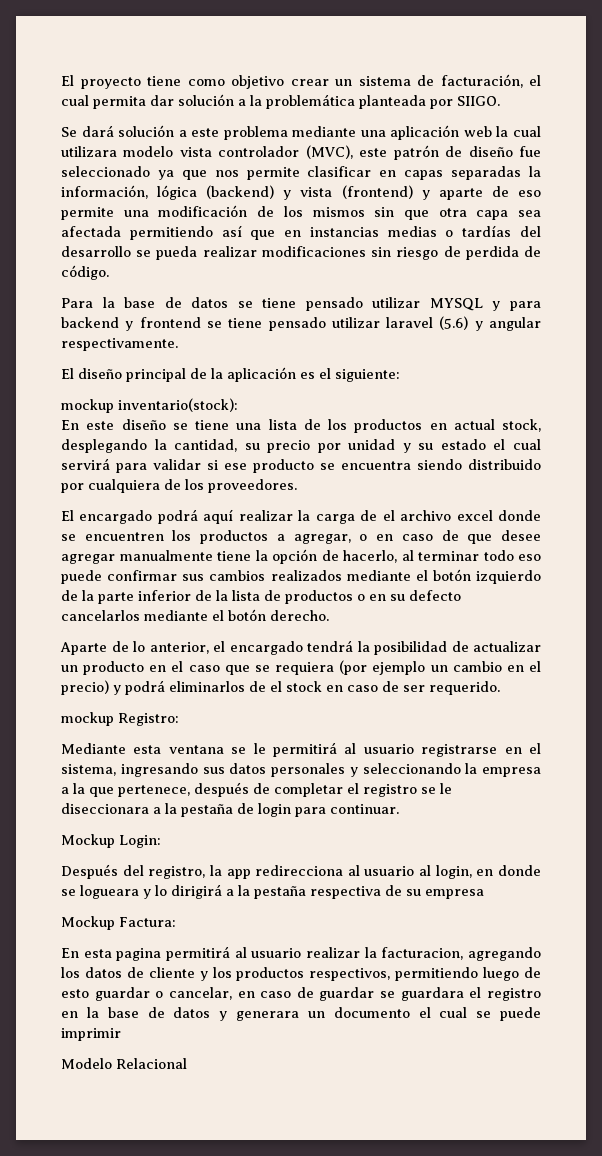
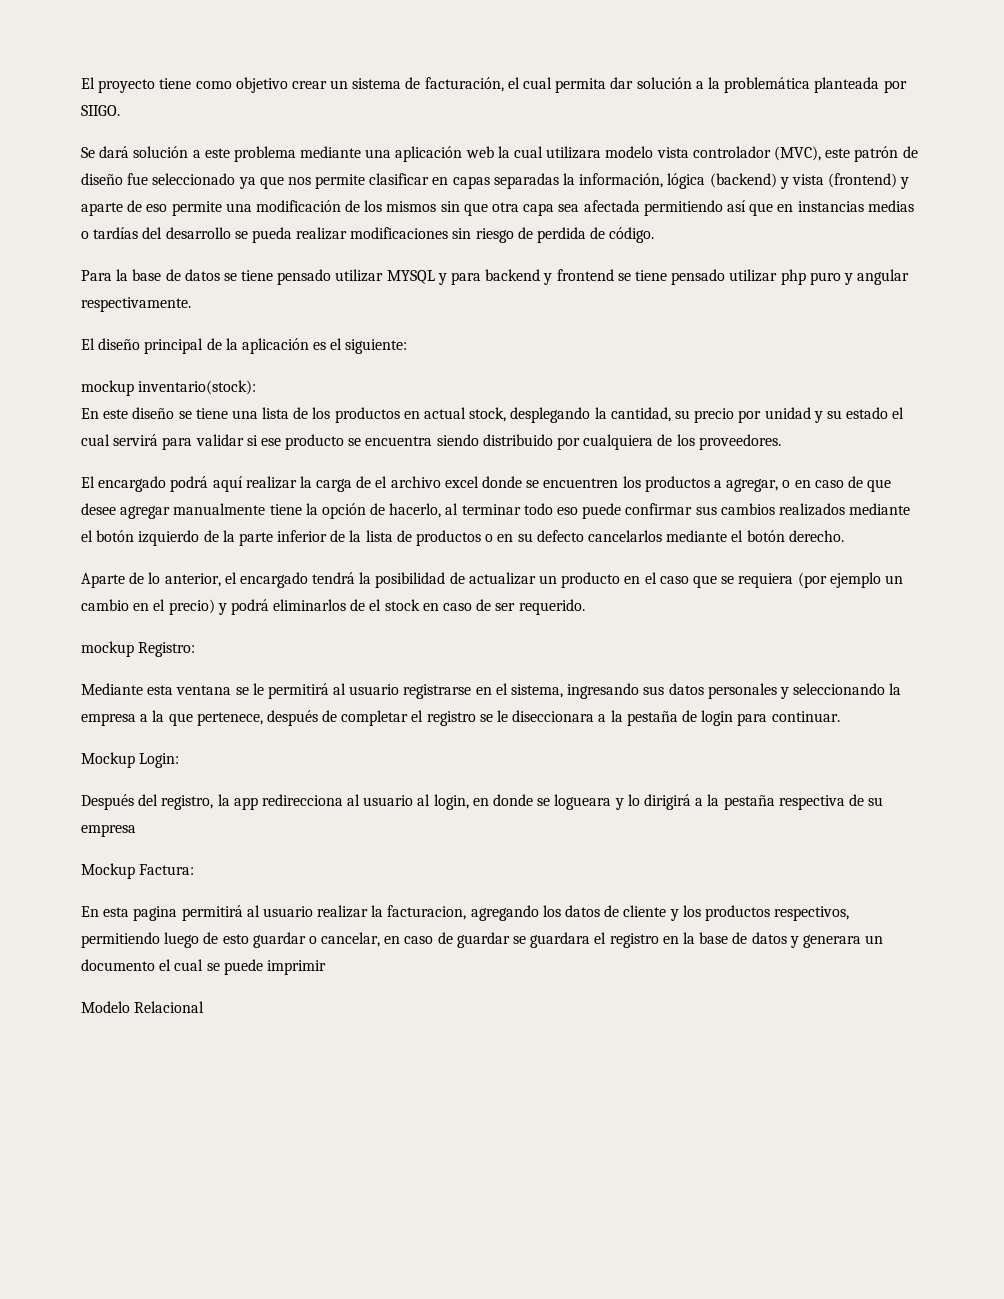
[386,316,469,330] laravel (5.6) -> [780,269,841,285] php puro

